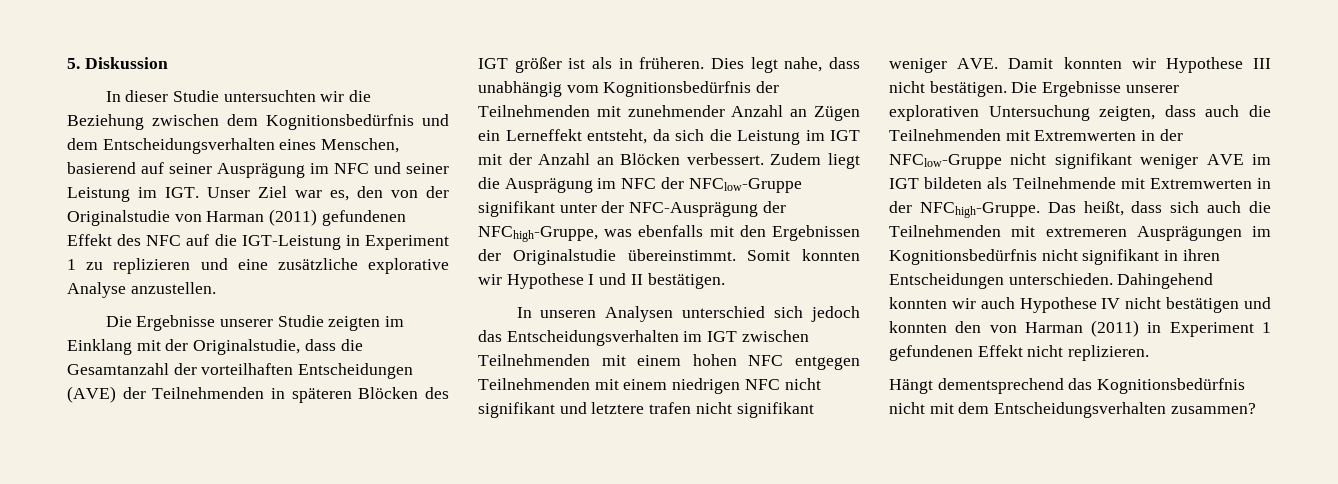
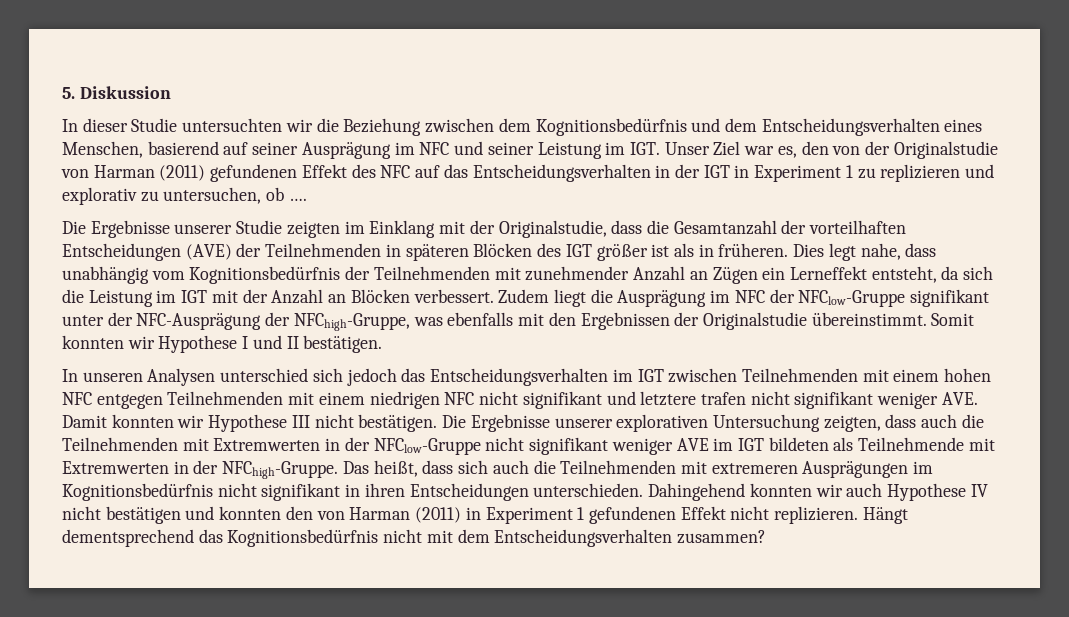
[214,234,341,250] die IGT-Leistung -> [443,164,730,182] das Entscheidungsverhalten in der IGT
[237,258,450,274] [67,282,216,298] eine zusätzliche explorative Analyse anzustellen. -> [62,187,307,205] explorativ zu untersuchen, ob ….
(1150, 353) // -> (859, 515) none

